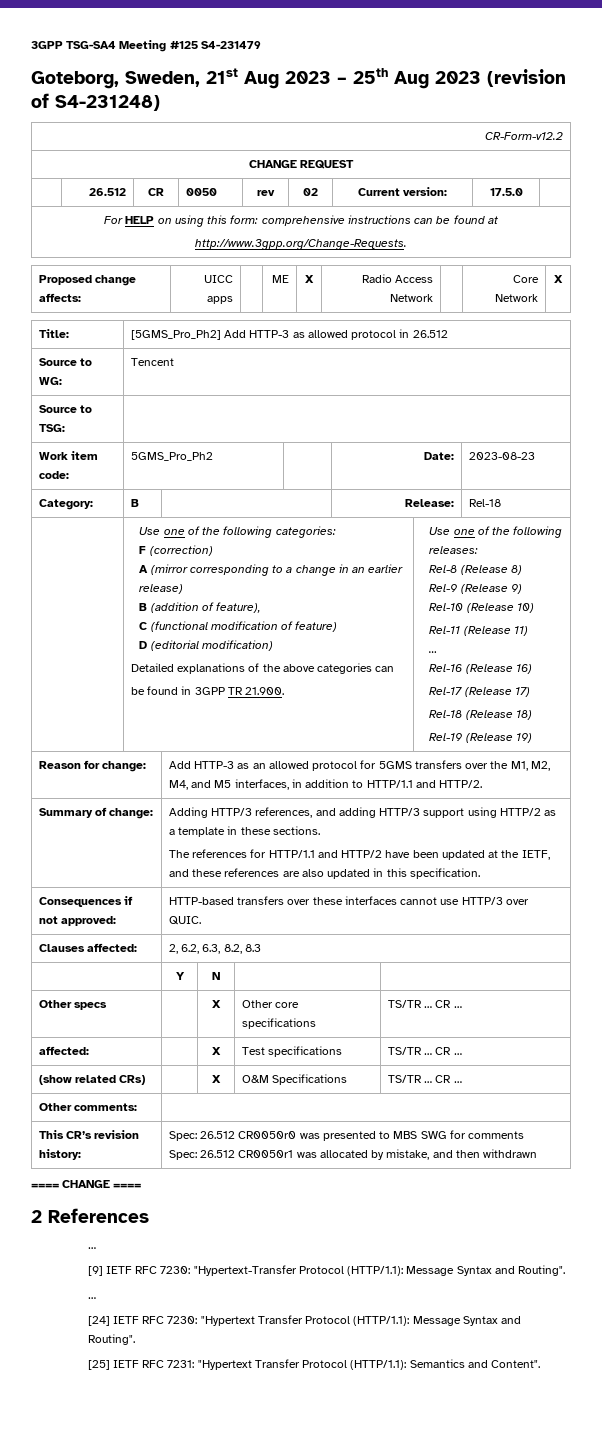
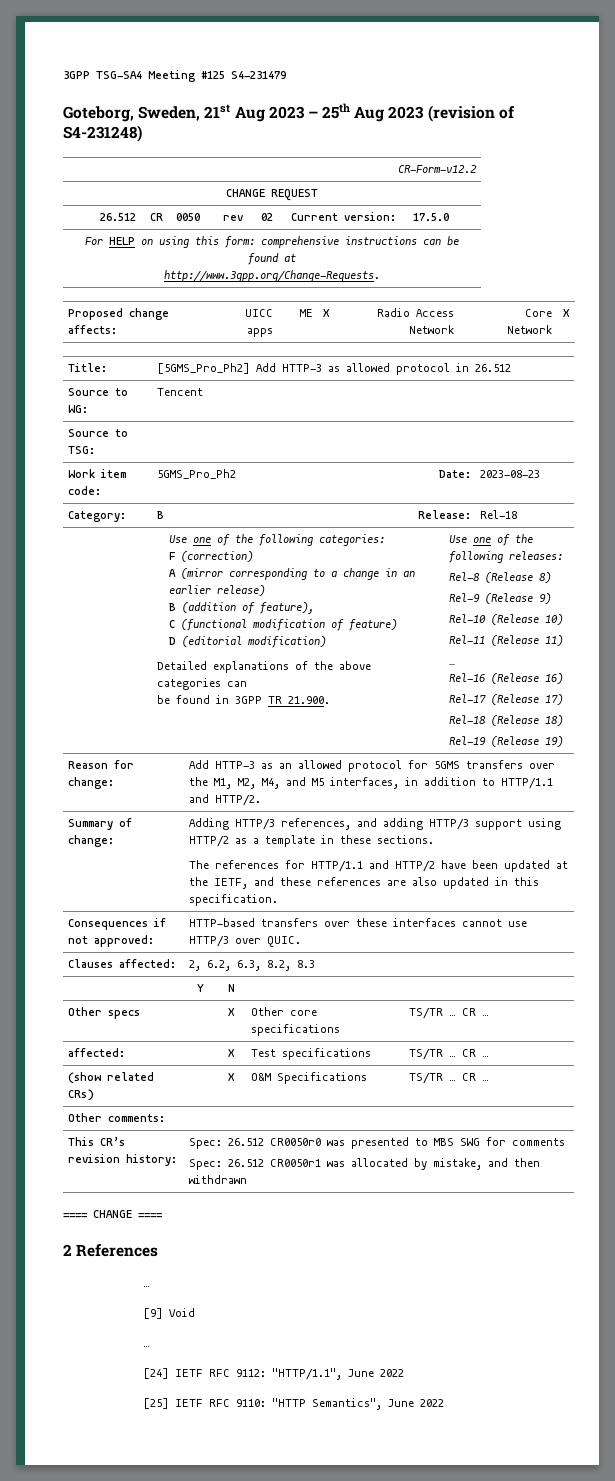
[105,1265,566,1276] [87,1297,96,1299] [87,1315,522,1326] [87,1334,135,1345] [87,1359,541,1370] IETF RFC 7230: "Hypertext-Transfer Protocol (HTTP/1.1): Message Syntax and Routing". // … // [24] IETF RFC 7230: "Hypertext Transfer Protocol (HTTP/1.1): Message Syntax and Routing". // [25] IETF RFC 7231: "Hypertext Transfer Protocol (HTTP/1.1): Semantics and Content". -> [169,1308,196,1317] [143,1346,151,1347] [143,1368,405,1380] [143,1398,445,1410] Void // … // [24] IETF RFC 9112: "HTTP/1.1", June 2022 // [25] IETF RFC 9110: "HTTP Semantics", June 2022

